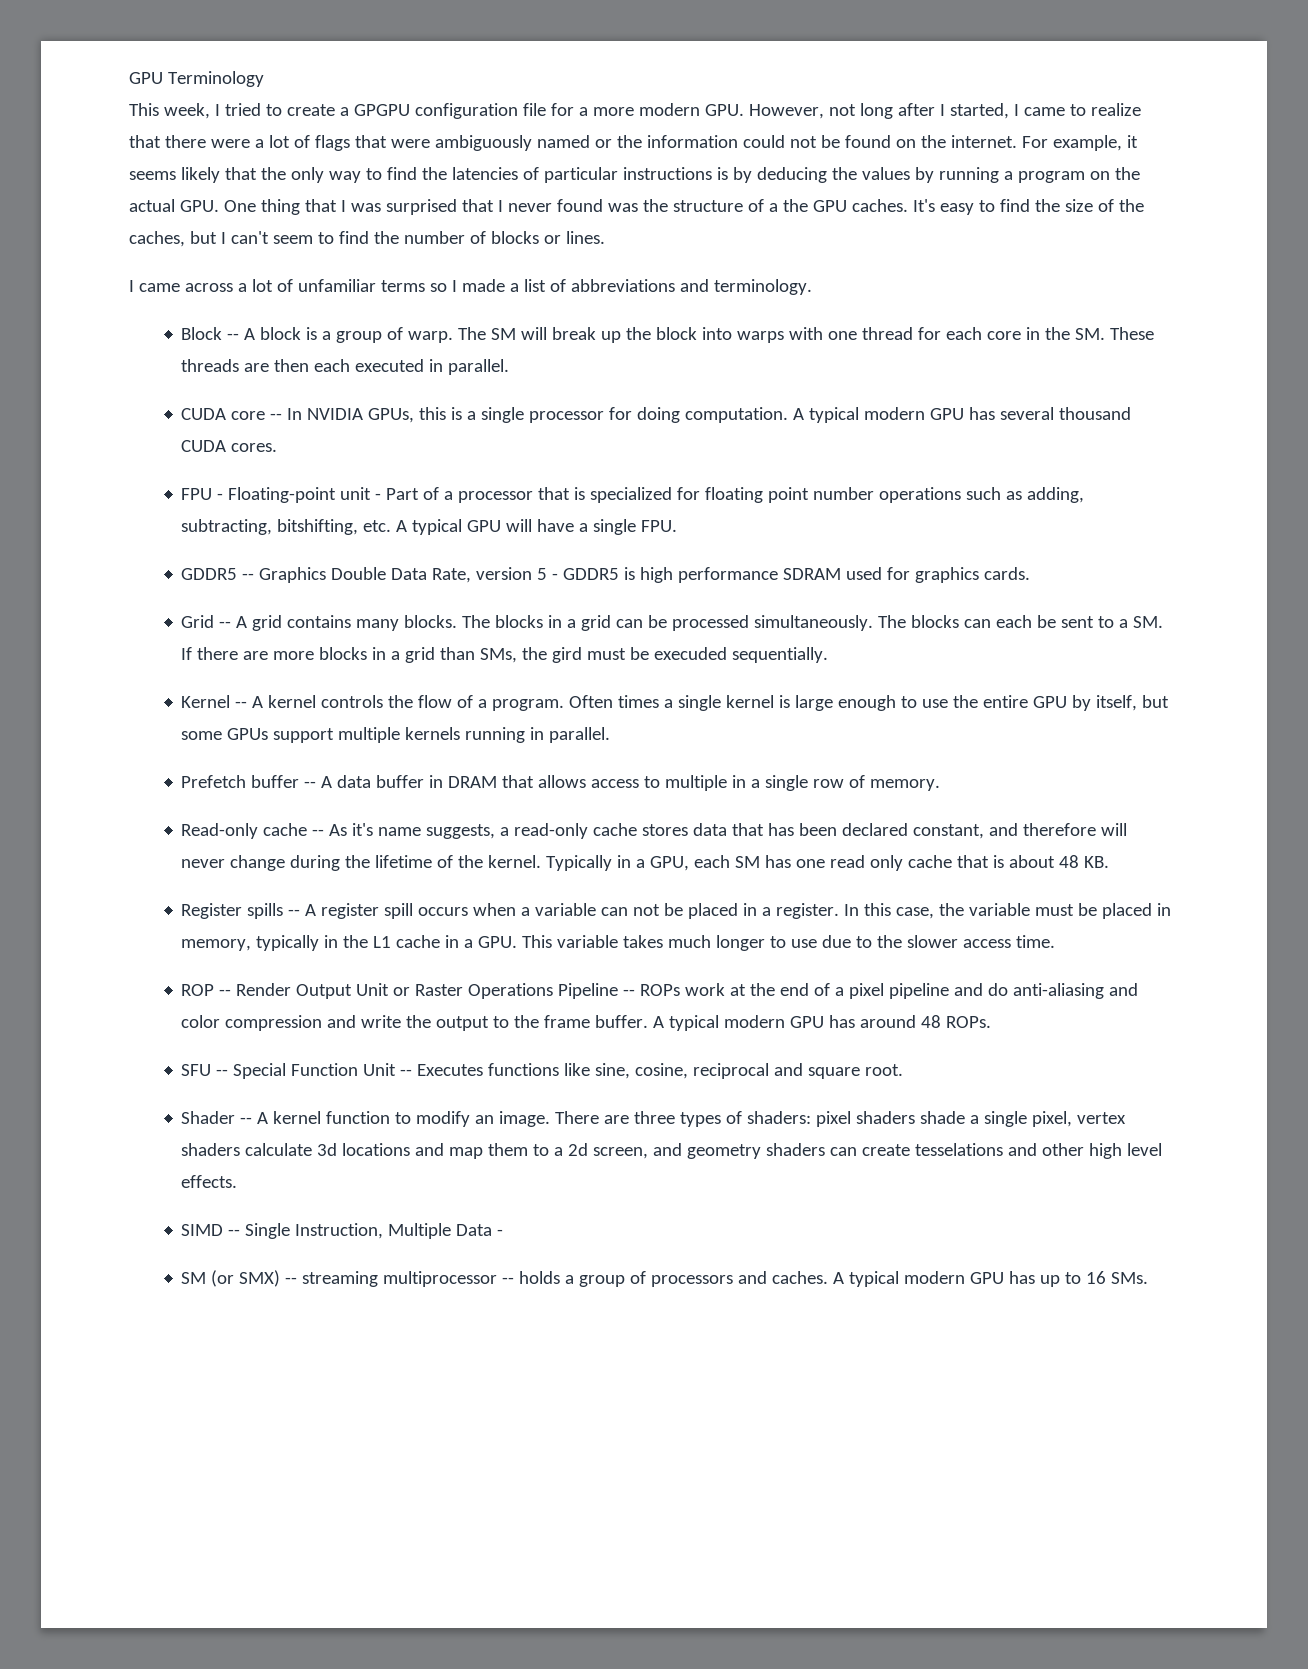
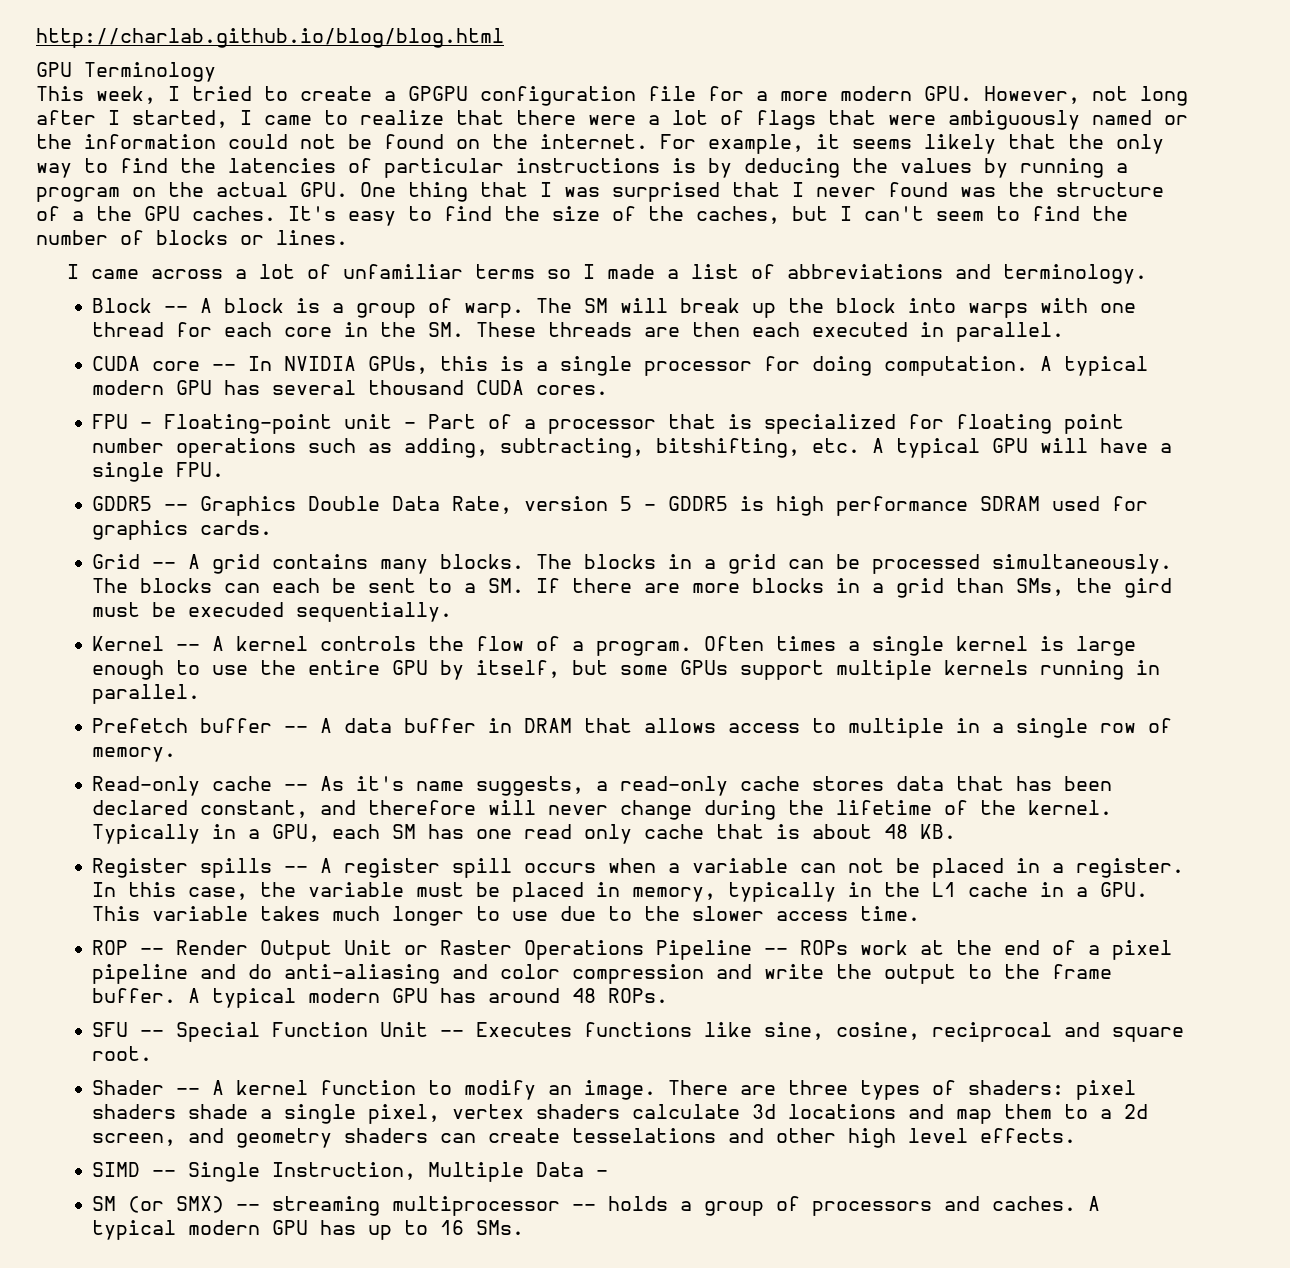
(129, 78) none -> [36,28,504,48] http://charlab.github.io/blog/blog.html //

